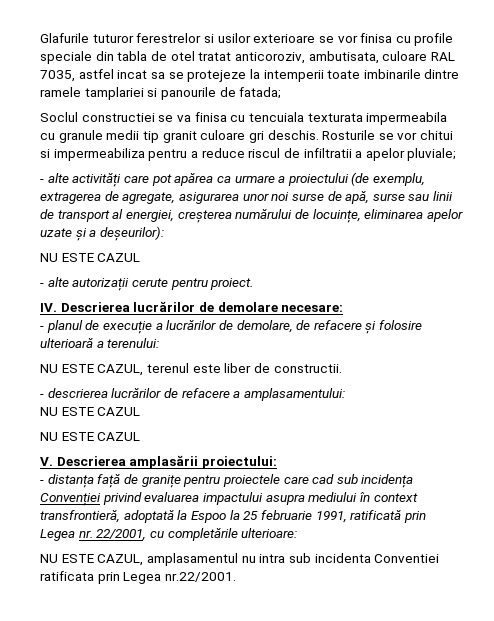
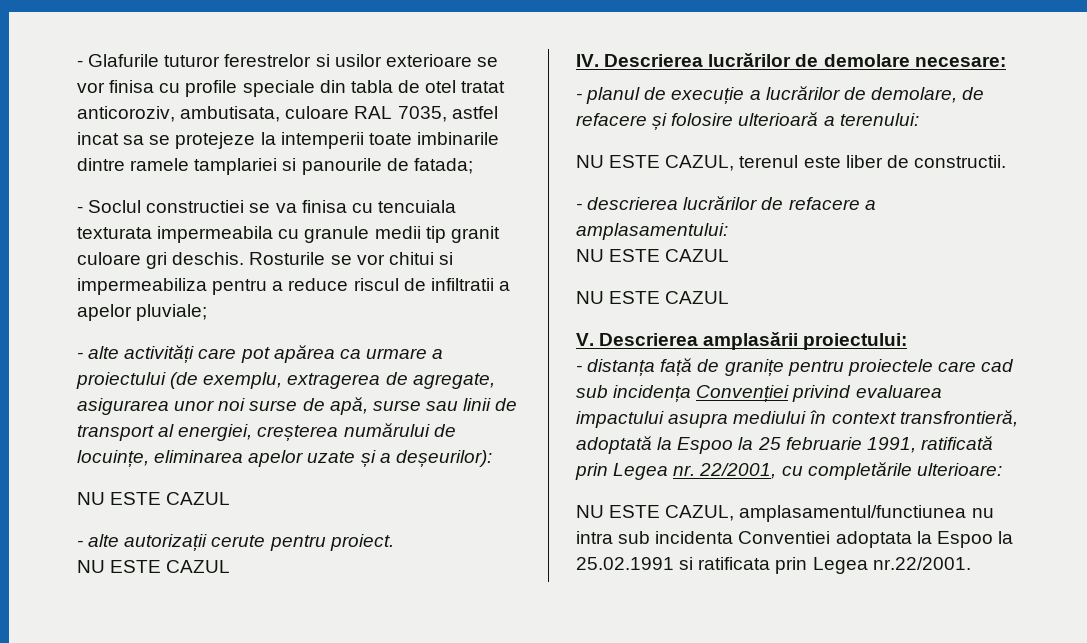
(40, 38) none -> [77,60,83,67] -
(282, 93) none -> [77,206,83,213] -
(254, 284) none -> [77,560,231,573] // NU ESTE CAZUL
[146,553,238,566] amplasamentul -> [739,505,967,522] amplasamentul/functiunea
(440, 558) none -> [835,531,1013,548] [576,557,694,570] adoptata la Espoo la 25.02.1991 si

